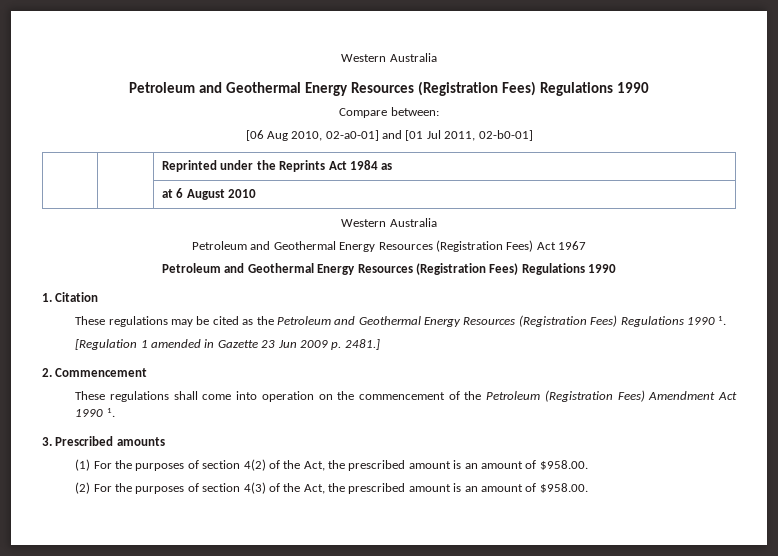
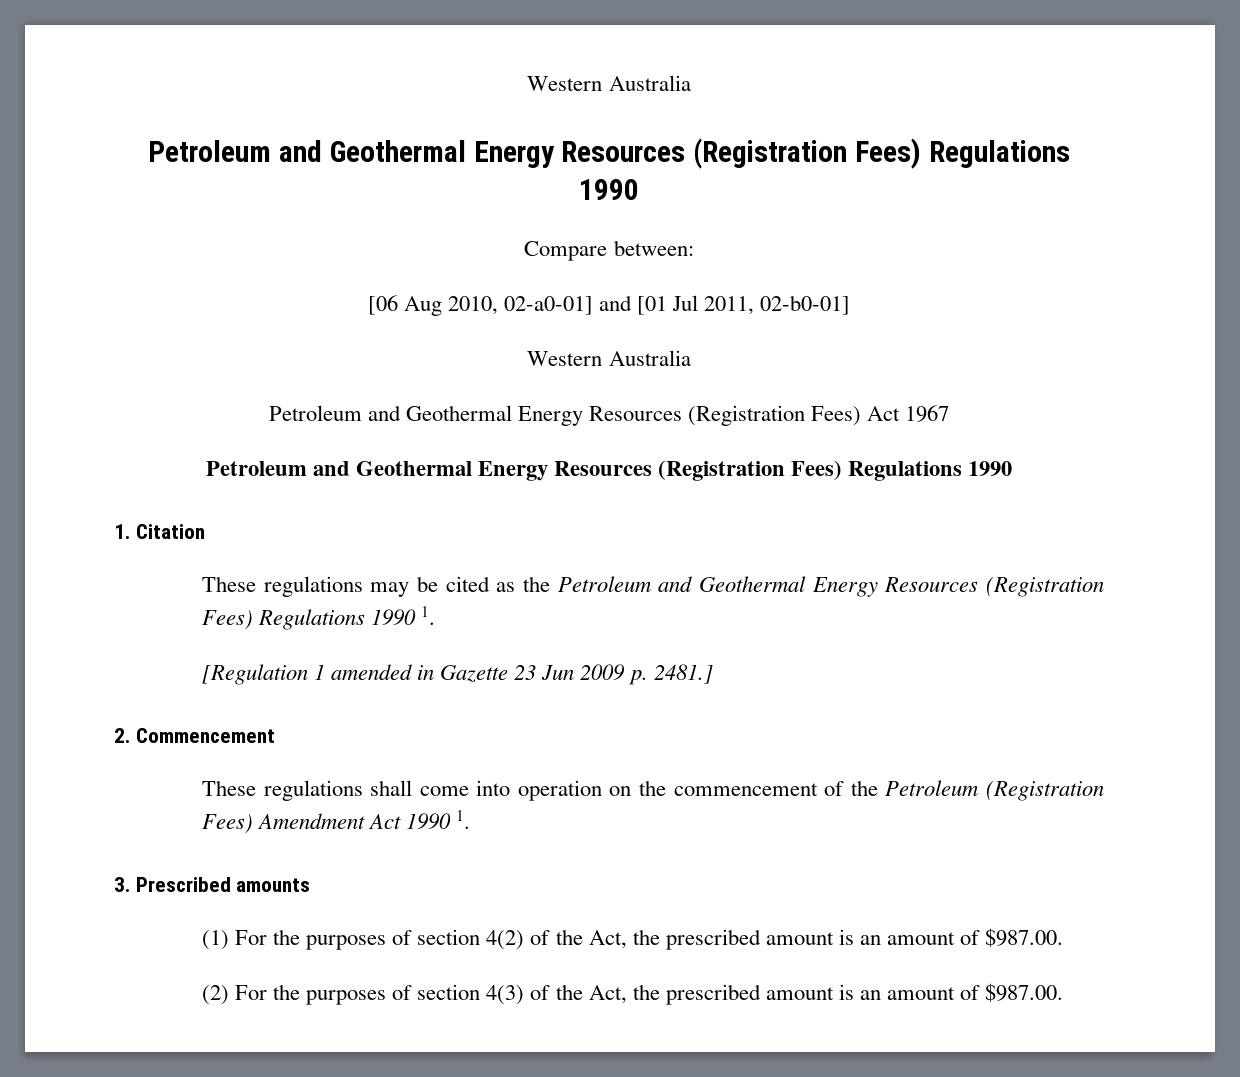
[162,160,393,172] [162,188,257,200] // | | Reprinted under the Reprints Act 1984 as // | | at 6 August 2010 -> (851, 305) none
[539,460,588,470] $958.00. -> [985,928,1064,947] $987.00.
[539,483,588,493] $958.00. -> [985,983,1064,1002] $987.00.

